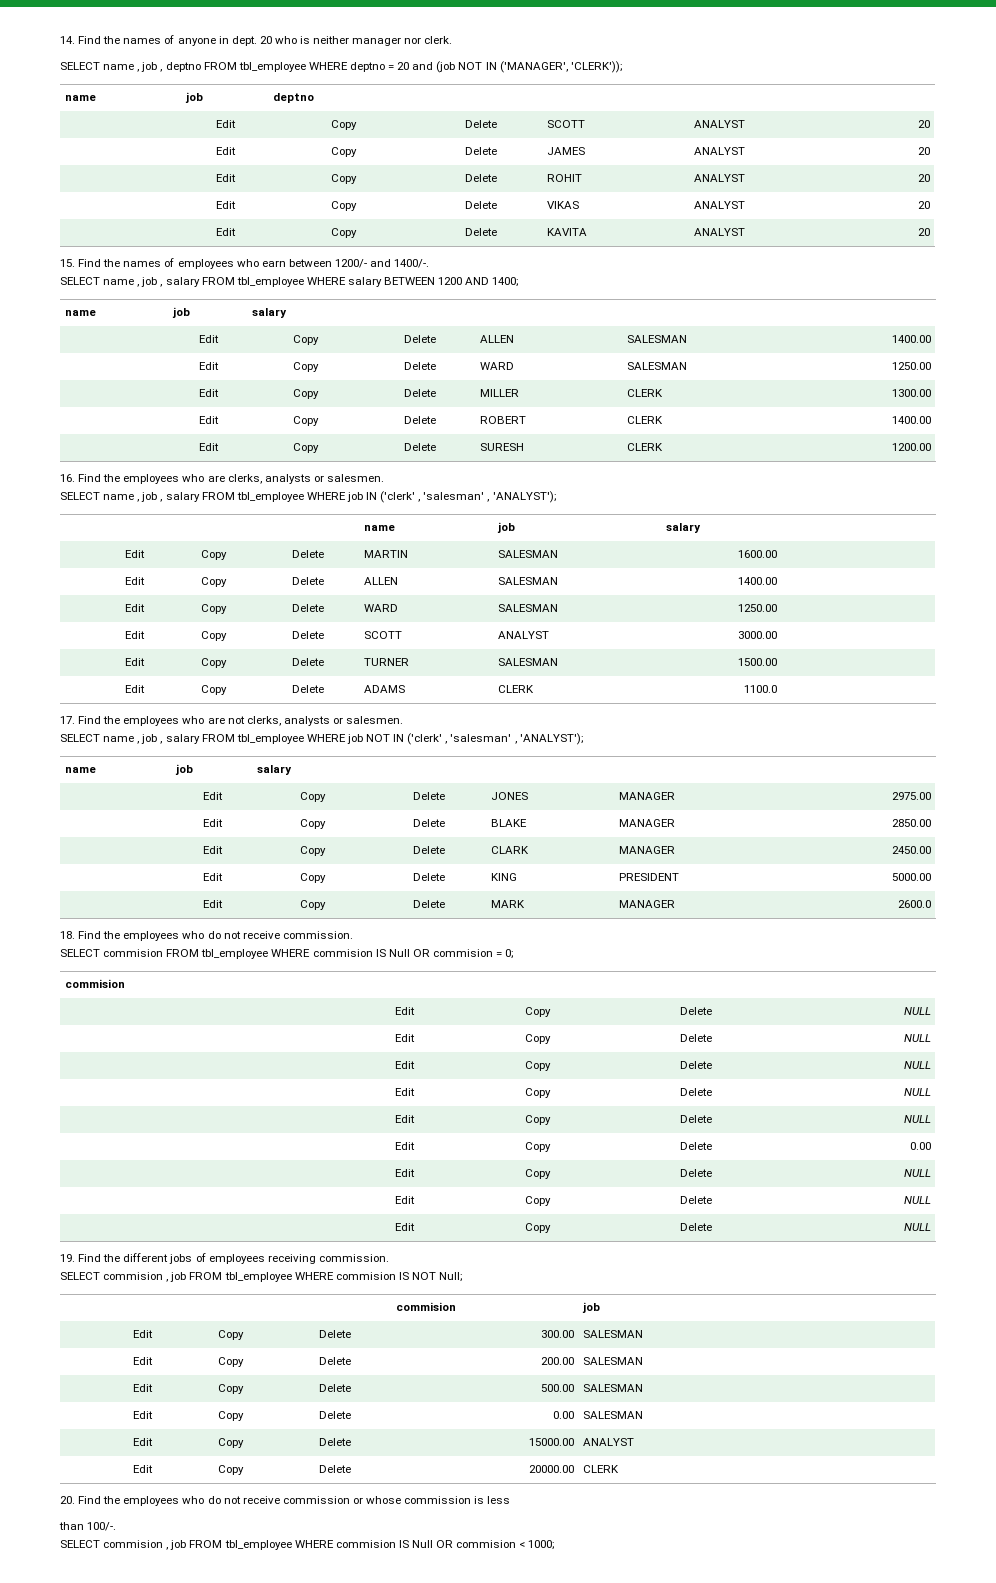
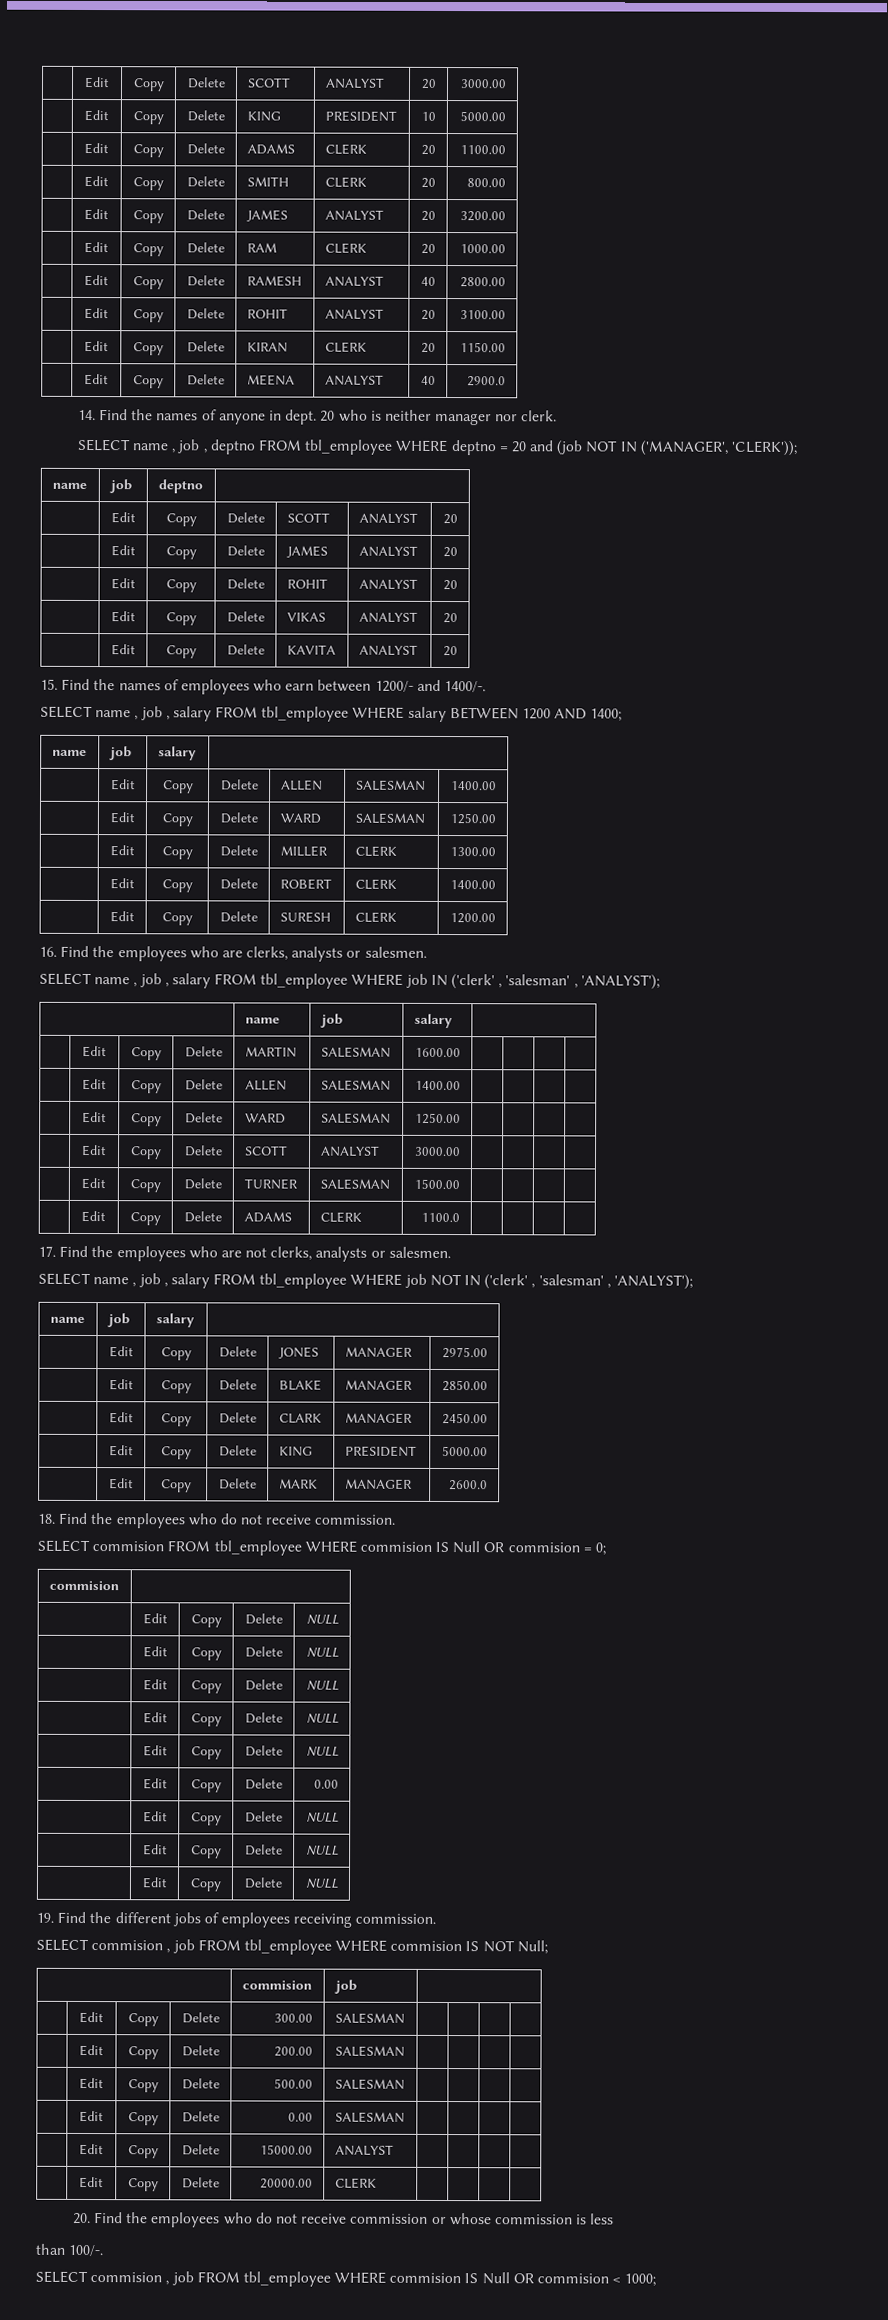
(60, 40) none -> [84,76,110,89] [132,78,165,92] [186,77,226,89] [246,77,291,88] [324,77,385,89] [421,78,438,89] [460,79,508,89] [84,109,109,122] [132,111,164,125] [186,110,225,122] [246,111,281,122] [324,110,397,122] [421,111,437,121] [460,111,507,122] [84,142,109,155] [132,144,164,158] [186,143,225,155] [246,143,295,155] [324,143,367,155] [421,144,437,155] [460,145,507,155] [84,175,109,188] [132,177,164,191] [186,176,225,188] [246,176,289,187] [324,176,367,188] [421,177,437,188] [467,178,507,188] [84,208,109,221] [132,210,164,224] [186,209,225,221] [245,209,288,222] [324,209,384,221] [421,210,437,221] [460,211,507,222] [84,241,109,254] [132,243,164,257] [186,242,225,254] [246,242,277,253] [324,242,367,254] [421,243,437,254] [460,244,507,254] [84,274,109,287] [132,276,164,290] [186,275,225,287] [246,275,302,287] [324,275,384,287] [421,276,437,286] [460,277,507,288] [84,307,109,320] [132,309,164,323] [186,308,225,320] [246,308,288,319] [324,308,384,320] [421,309,437,320] [460,310,507,320] [84,340,109,353] [132,342,164,356] [186,341,225,353] [246,342,288,353] [324,341,367,353] [421,342,437,353] [460,342,507,353] [84,373,109,386] [132,375,164,389] [186,374,225,386] [246,374,295,386] [324,374,384,386] [421,375,437,385] [467,376,507,387] | Edit | Copy | Delete | SCOTT | ANALYST | 20 | 3000.00 // | Edit | Copy | Delete | KING | PRESIDENT | 10 | 5000.00 // | Edit | Copy | Delete | ADAMS | CLERK | 20 | 1100.00 // | Edit | Copy | Delete | SMITH | CLERK | 20 | 800.00 // | Edit | Copy | Delete | JAMES | ANALYST | 20 | 3200.00 // | Edit | Copy | Delete | RAM | CLERK | 20 | 1000.00 // | Edit | Copy | Delete | RAMESH | ANALYST | 40 | 2800.00 // | Edit | Copy | Delete | ROHIT | ANALYST | 20 | 3100.00 // | Edit | Copy | Delete | KIRAN | CLERK | 20 | 1150.00 // | Edit | Copy | Delete | MEENA | ANALYST | 40 | 2900.0 //

